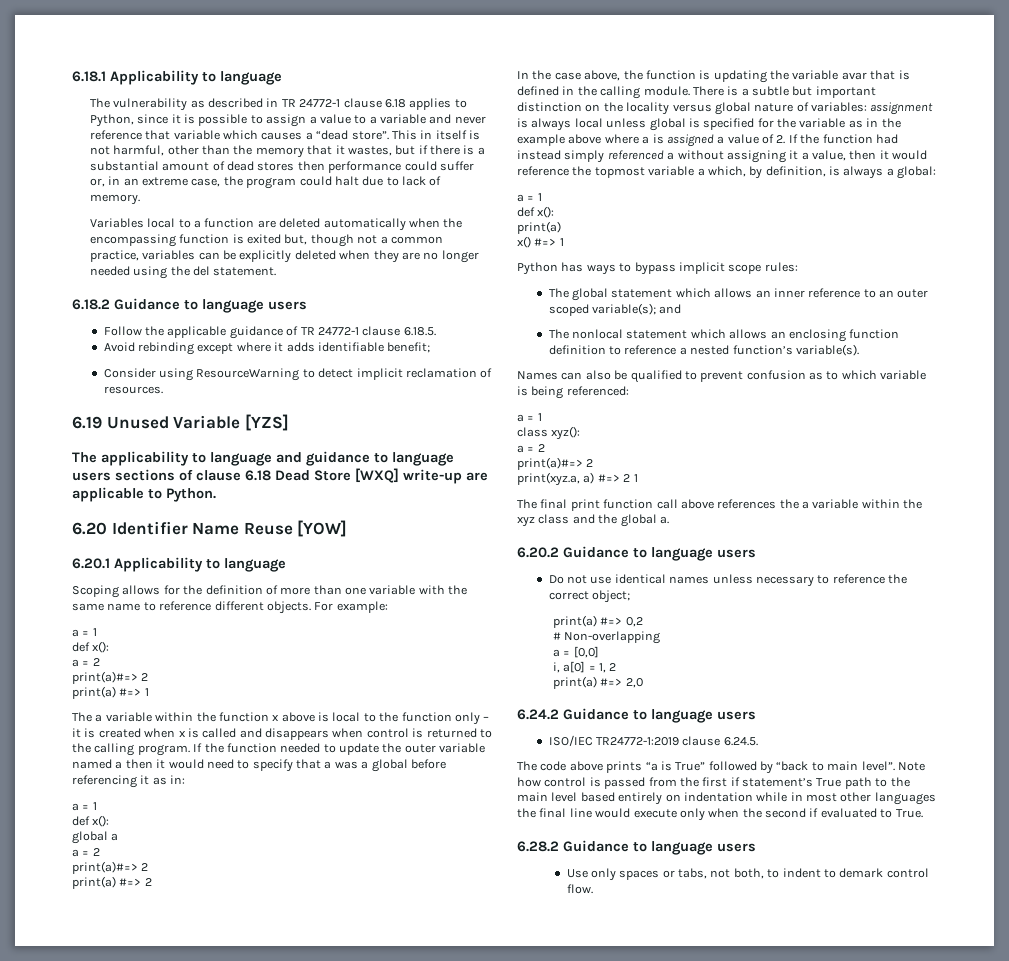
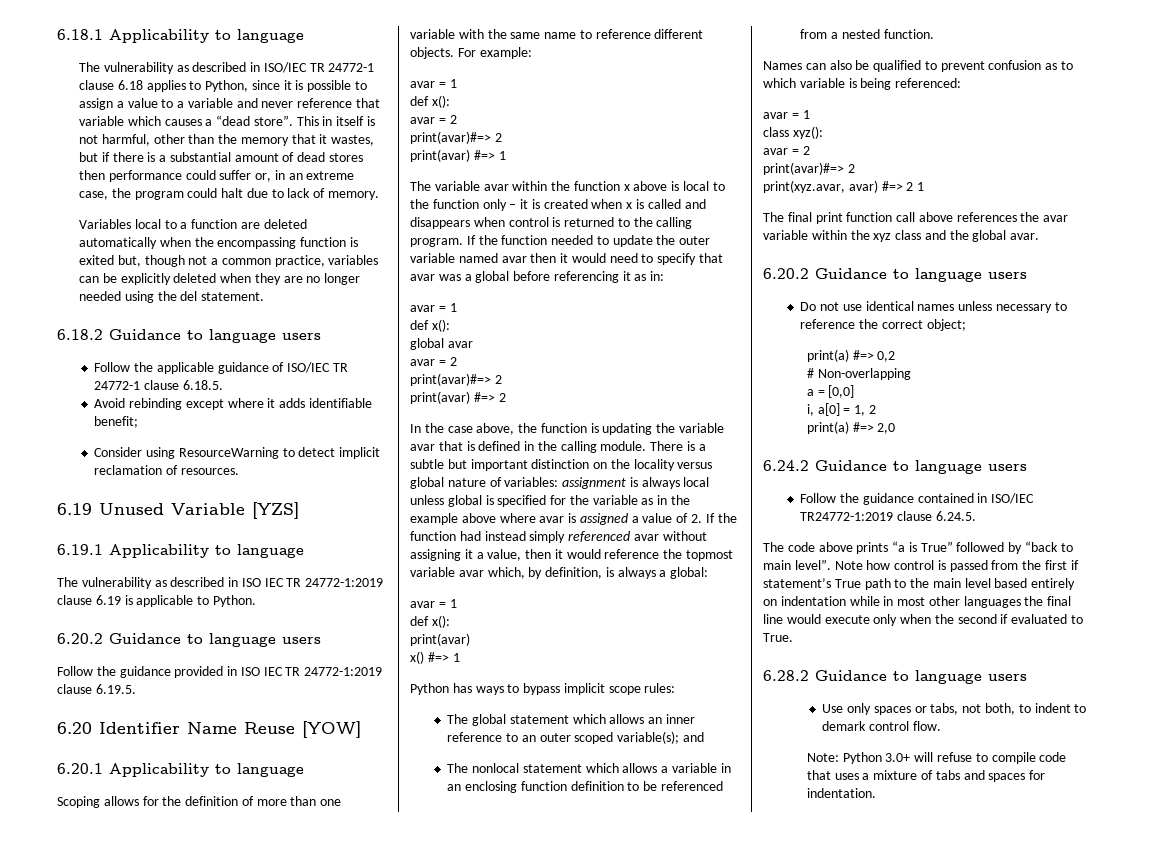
(279, 102) none -> [263,62,307,73] ISO/IEC
(299, 331) none -> [287,362,331,373] ISO/IEC
[72,451,454,466] [72,468,488,484] [72,487,216,502] The applicability to language and guidance to language users sections of clause 6.18 Dead Store [WXQ] write-up are applicable to Python. -> [57,544,304,558] [57,577,384,589] [57,595,256,607] [57,633,321,647] [57,666,383,678] [57,684,136,694] 6.19.1 Applicability to language // The vulnerability as described in ISO IEC TR 24772-1:2019 clause 6.19 is applicable to Python. // 6.20.2 Guidance to language users // Follow the guidance provided in ISO IEC TR 24772-1:2019 clause 6.19.5.
[72,628,97,637] [72,641,110,653] [72,658,100,667] [72,671,149,684] [72,686,116,699] a = 1 // def x(): // a = 2 // print(a)#=> 2 // print(a) -> [410,79,457,88] [410,95,450,108] [410,115,457,124] [410,131,502,144] [410,149,470,162] avar = 1 // def x(): // avar = 2 // print(avar)#=> 2 // print(avar)
[95,712,152,722] a variable -> [434,181,509,191] variable avar
[115,761,123,769] a -> [501,256,527,263] avar
[324,761,332,769] a -> [410,274,435,281] avar
[72,803,79,811] a -> [410,305,435,312] avar
[111,833,119,841] [72,848,100,857] [72,861,149,874] [72,876,116,889] a // a = 2 // print(a)#=> 2 // print(a) -> [447,341,473,348] [410,357,457,366] [410,373,502,386] [410,391,470,404] avar // avar = 2 // print(avar)#=> 2 // print(avar)
[642,136,650,144] a -> [539,516,565,523] avar
[667,152,675,160] a -> [633,534,659,541] avar
[697,168,705,176] a -> [458,570,484,577] avar
[517,193,542,202] [517,206,555,218] [517,221,561,234] a = 1 // def x(): // print(a) -> [410,599,457,608] [410,615,450,628] [410,633,470,646] avar = 1 // def x(): // print(avar)
(768, 334) none -> [661,763,731,773] a variable in
[624,344,859,356] reference a nested function’s variable(s). -> [643,781,724,791] [800,29,934,39] be referenced from a nested function.
[517,414,524,422] a -> [763,112,788,119] avar
[517,444,545,453] [517,457,594,470] [517,472,595,486] a = 2 // print(a)#=> 2 // print(xyz.a, a) -> [763,146,810,155] [763,162,855,175] [763,180,878,193] avar = 2 // print(avar)#=> 2 // print(xyz.avar, avar)
[802,501,809,509] a -> [1043,215,1069,222] avar
[659,516,669,524] a. -> [1010,233,1040,240] avar.
(756, 715) none -> [800,493,988,505] Follow the guidance contained in
(593, 889) none -> [806,752,1067,764] [806,770,1046,782] [806,788,876,798] // Note: Python 3.0+ will refuse to compile code that uses a mixture of tabs and spaces for indentation.

